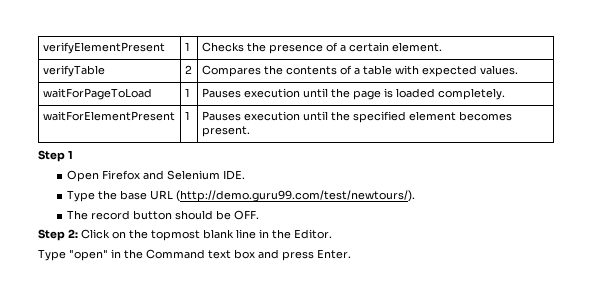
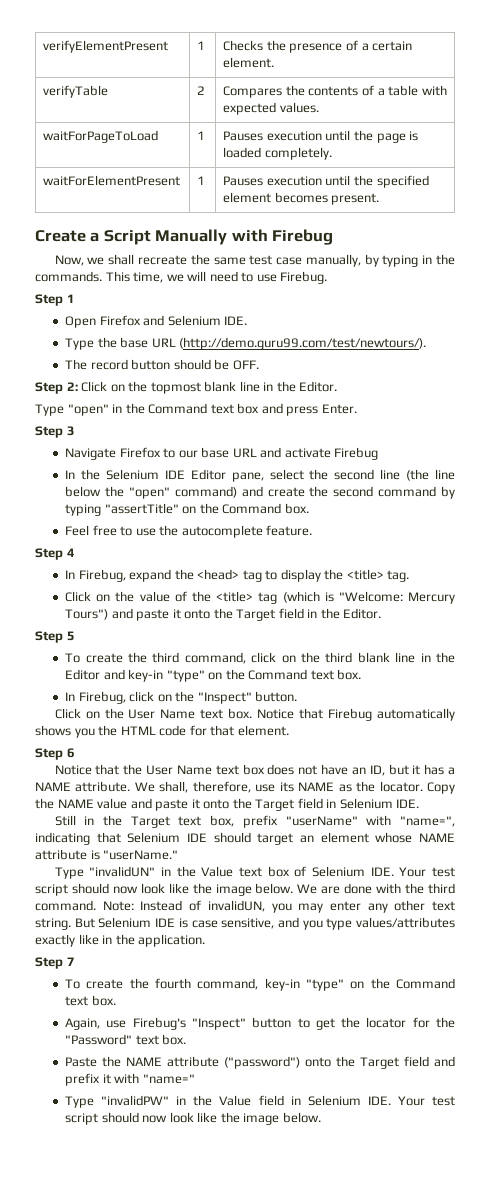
(250, 131) none -> [35,229,334,245] [54,254,455,267] [35,271,328,284] // Create a Script Manually with Firebug // Now, we shall recreate the same test case manually, by typing in the commands. This time, we will need to use Firebug.
(351, 254) none -> [35,426,75,438] [65,447,379,460] [65,469,456,482] [65,486,455,499] [65,503,309,516] [65,525,313,538] [35,548,75,560] [65,569,410,582] [65,591,455,604] [65,608,382,621] [35,631,75,643] [65,652,456,664] [65,669,362,682] [65,691,298,704] [54,708,455,721] [35,725,289,738] [35,748,75,760] [54,764,455,776] [35,781,455,794] [35,798,420,811] [54,815,456,828] [35,832,456,845] [35,849,179,860] [54,866,456,879] [35,883,455,896] [35,900,455,913] [35,917,455,930] [35,934,206,947] [35,957,75,969] [65,978,456,991] [65,995,116,1006] [65,1017,456,1030] [65,1034,187,1045] [65,1056,456,1069] [65,1073,195,1086] [65,1095,455,1108] [65,1112,321,1125] // Step 3 // Navigate Firefox to our base URL and activate Firebug // In the Selenium IDE Editor pane, select the second line (the line below the "open" command) and create the second command by typing "assertTitle" on the Command box. // Feel free to use the autocomplete feature. // Step 4 // In Firebug, expand the <head> tag to display the <title> tag. // Click on the value of the <title> tag (which is "Welcome: Mercury Tours") and paste it onto the Target field in the Editor. // Step 5 // To create the third command, click on the third blank line in the Editor and key-in "type" on the Command text box. // In Firebug, click on the "Inspect" button. // Click on the User Name text box. Notice that Firebug automatically shows you the HTML code for that element. // Step 6 // Notice that the User Name text box does not have an ID, but it has a NAME attribute. We shall, therefore, use its NAME as the locator. Copy the NAME value and paste it onto the Target field in Selenium IDE. // Still in the Target text box, prefix "userName" with "name=", indicating that Selenium IDE should target an element whose NAME attribute is "userName." // Type "invalidUN" in the Value text box of Selenium IDE. Your test script should now look like the image below. We are done with the third command. Note: Instead of invalidUN, you may enter any other text string. But Selenium IDE is case sensitive, and you type values/attributes exactly like in the application. // Step 7 // To create the fourth command, key-in "type" on the Command text box. // Again, use Firebug's "Inspect" button to get the locator for the "Password" text box. // Paste the NAME attribute ("password") onto the Target field and prefix it with "name=" // Type "invalidPW" in the Value field in Selenium IDE. Your test script should now look like the image below.

